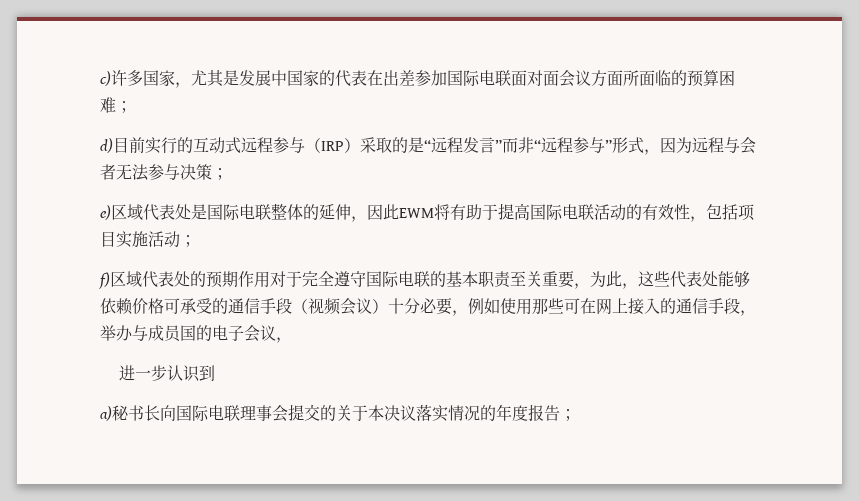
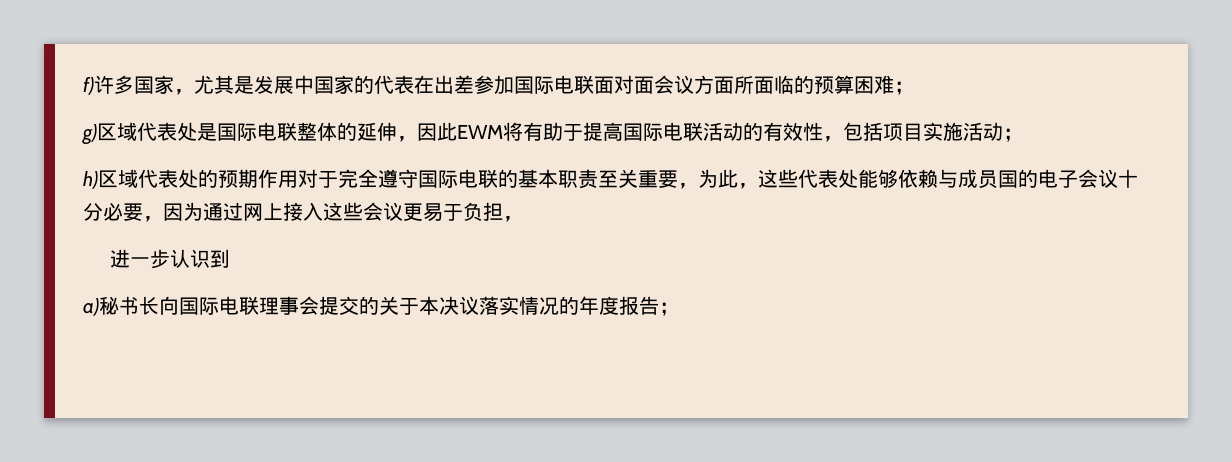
[100,71,111,86] c) -> [83,77,94,95] f)
[100,137,756,155] [100,164,228,181] [100,205,111,220] d)目前实行的互动式远程参与（IRP）采取的是“远程发言”而非“远程参与”形式，因为远程与会者无法参与决策； // e) -> [82,124,97,145] g)
[99,272,110,289] f) -> [83,171,98,189] h)
[132,298,756,316] [100,325,133,341] 价格可承受的通信手段（视频会议）十分必要，例如使用那些可在网上接入的通信手段，举办 -> (938, 178) none
(276, 333) none -> [1118,169,1138,188] [83,202,503,222] 十分必要，因为通过网上接入这些会议更易于负担

